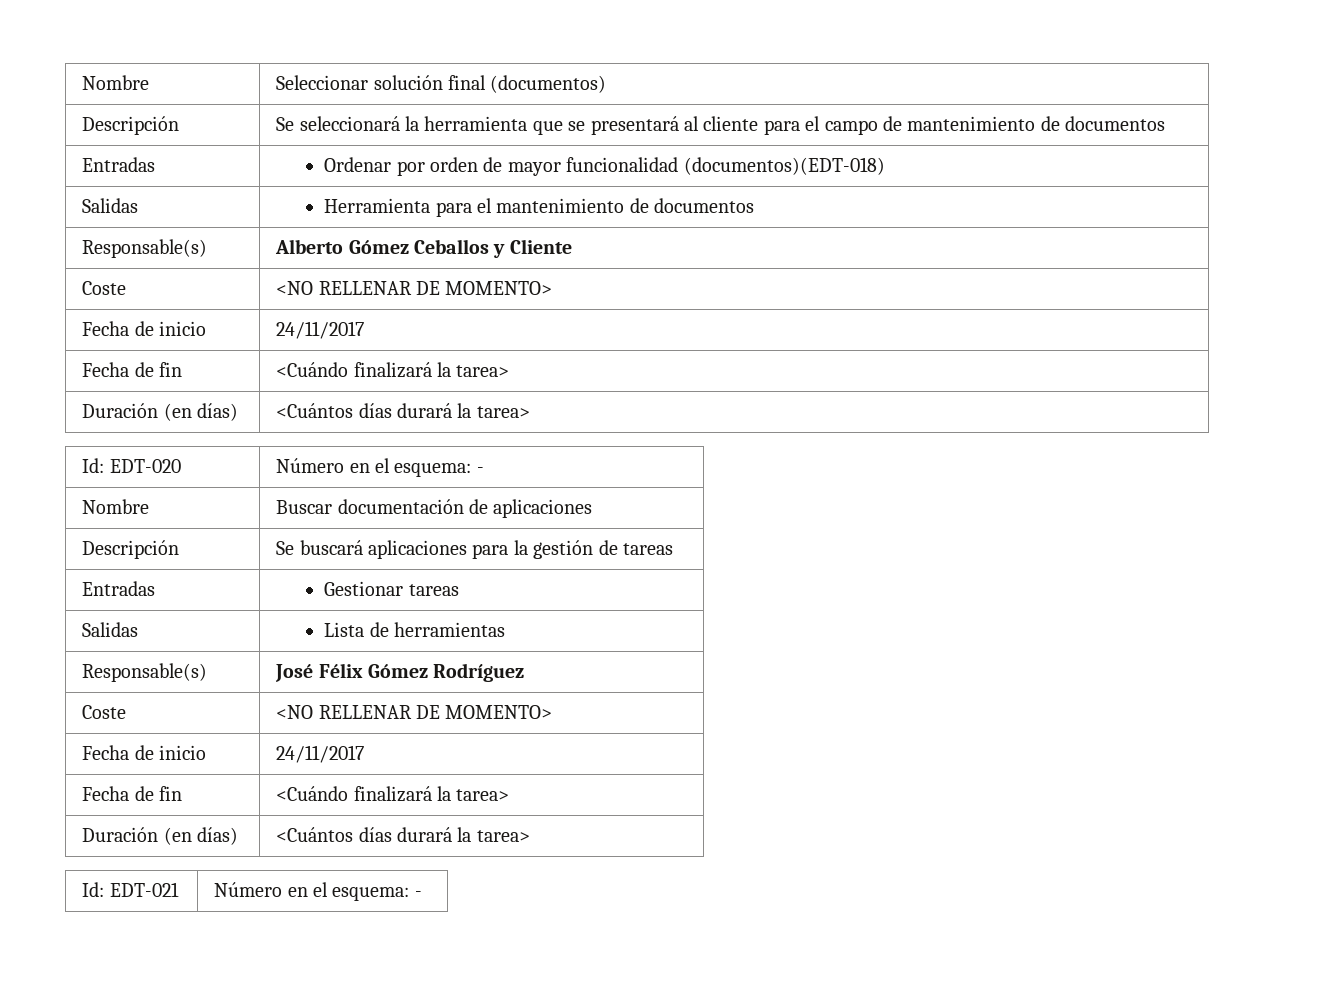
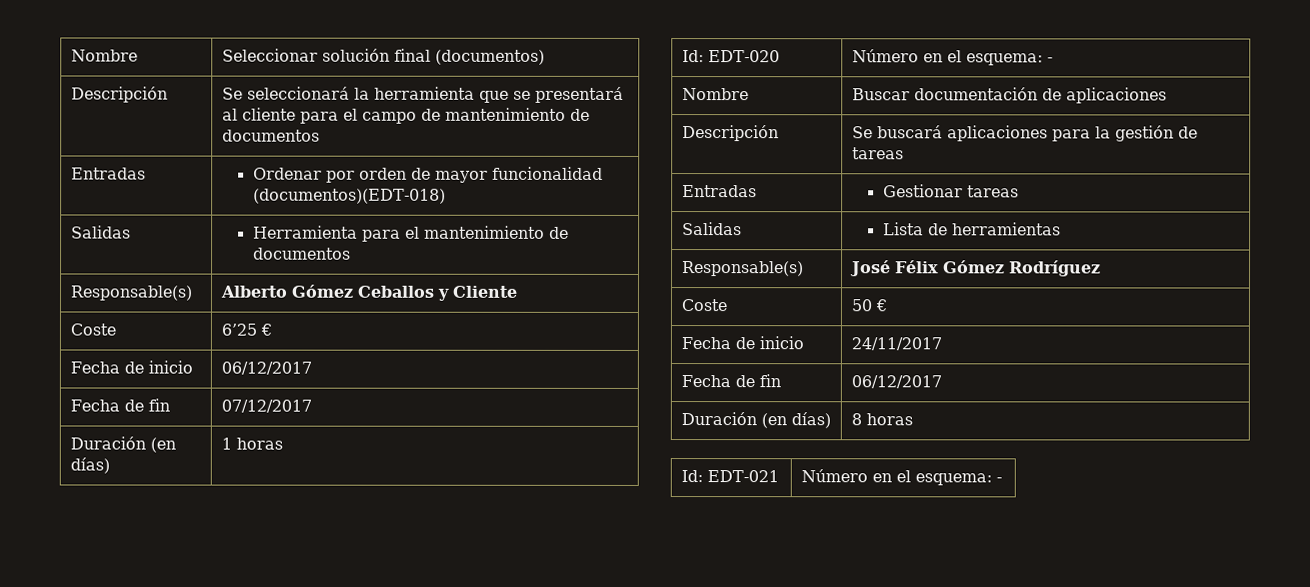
[276,281,553,295] [82,321,207,336] [276,321,365,339] [82,362,183,377] [276,362,510,378] [82,403,239,421] [276,403,530,418] <NO RELLENAR DE MOMENTO> // Fecha de inicio | 24/11/2017 // Fecha de fin | <Cuándo finalizará la tarea> // Duración (en días) | <Cuántos días durará la tarea> -> [220,323,272,336] [69,360,193,374] [220,361,312,375] [69,398,170,412] [220,399,312,413] [69,436,176,453] [69,457,110,474] [220,437,283,450] 6’25 € // Fecha de inicio | 06/12/2017 // Fecha de fin | 07/12/2017 // Duración (en días) | 1 horas
[276,705,553,719] [82,745,207,760] [276,745,365,763] [82,786,183,801] [276,786,510,802] [82,827,239,845] [276,827,530,842] <NO RELLENAR DE MOMENTO> // Fecha de inicio | 24/11/2017 // Fecha de fin | <Cuándo finalizará la tarea> // Duración (en días) | <Cuántos días durará la tarea> -> [850,299,887,312] [680,336,804,350] [850,337,942,351] [680,374,781,388] [850,375,942,389] [680,412,831,429] [850,413,913,426] 50 € // Fecha de inicio | 24/11/2017 // Fecha de fin | 06/12/2017 // Duración (en días) | 8 horas

